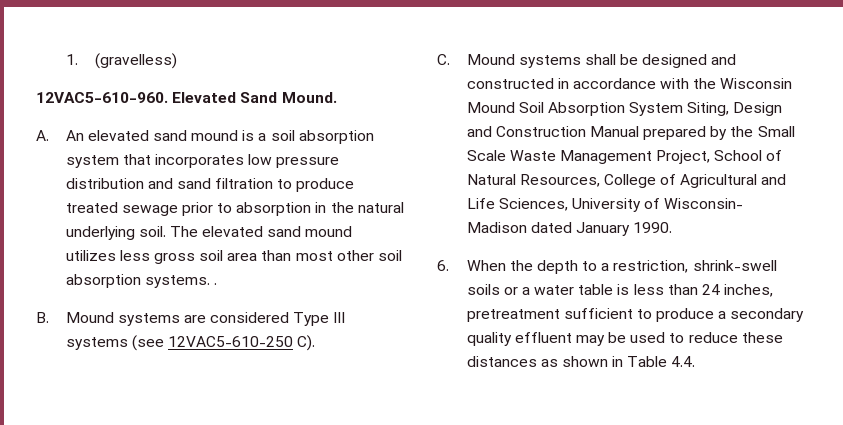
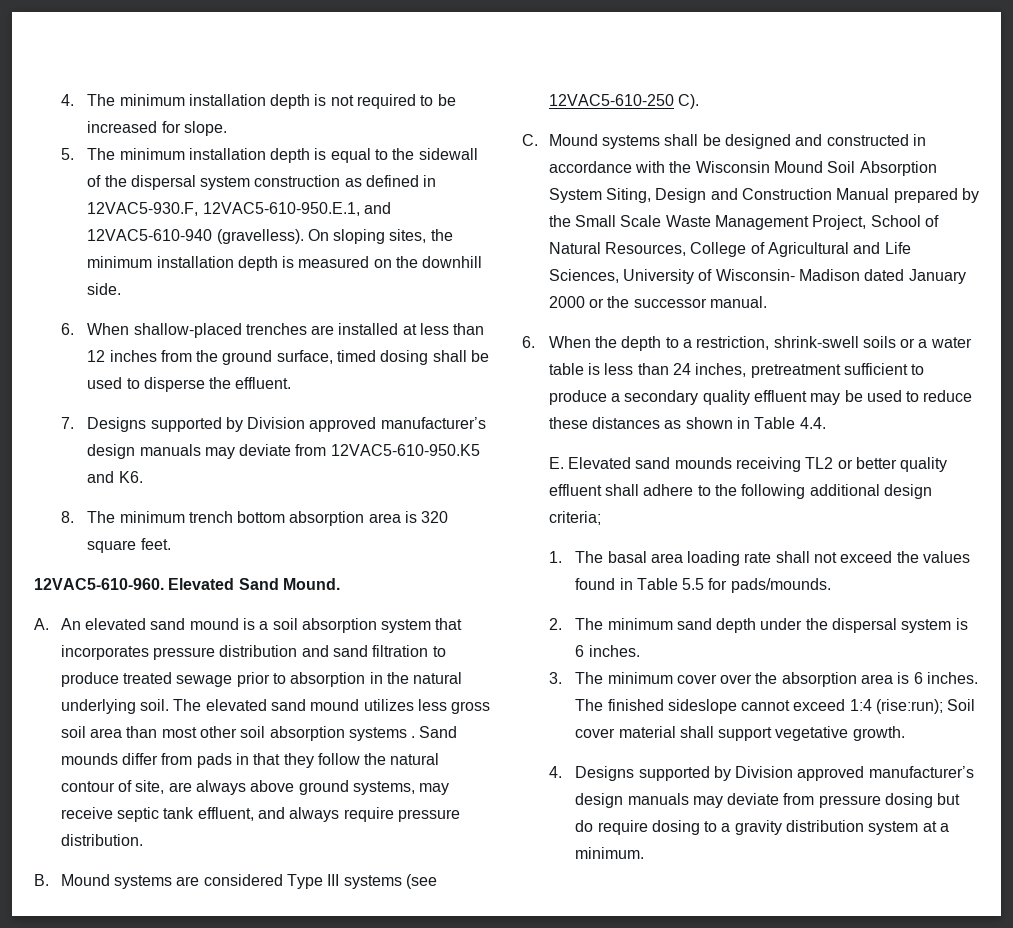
[65,53,178,69] 1. (gravelless) -> [60,94,456,109] [87,121,227,136] [60,148,478,163] [87,175,437,190] [87,202,391,216] [87,229,453,244] [87,256,483,271] [87,283,122,295] [60,323,485,338] [87,350,490,365] [87,377,292,392] [60,417,486,432] [87,444,480,459] [87,471,143,483] [60,511,449,526] [87,538,171,553] 4. The minimum installation depth is not required to be increased for slope. // 5. The minimum installation depth is equal to the sidewall of the dispersal system construction as defined in 12VAC5-930.F, 12VAC5-610-950.E.1, and 12VAC5-610-940 (gravelless). On sloping sites, the minimum installation depth is measured on the downhill side. // 6. When shallow-placed trenches are installed at less than 12 inches from the ground surface, timed dosing shall be used to disperse the effluent. // 7. Designs supported by Division approved manufacturer’s design manuals may deviate from 12VAC5-610-950.K5 and K6. // 8. The minimum trench bottom absorption area is 320 square feet.
[248,154,273,165] low -> (149, 652) none
[144,275,210,288] systems. -> [348,727,407,741] systems
(217, 284) none -> [419,726,458,738] [60,753,440,768] [60,780,450,795] [60,807,460,822] [60,834,143,846] Sand mounds differ from pads in that they follow the natural contour of site, are always above ground systems, may receive septic tank effluent, and always require pressure distribution.
[633,222,673,233] 1990. -> [548,296,767,308] 2000 or the successor manual.
(696, 361) none -> [548,457,948,472] [548,484,932,499] [548,511,601,525] [548,551,971,566] [575,578,831,593] [548,618,968,633] [575,645,640,657] [548,672,979,687] [575,699,976,714] [575,726,905,741] [548,766,974,781] [575,793,961,808] [575,820,950,835] [575,847,645,859] // E. Elevated sand mounds receiving TL2 or better quality effluent shall adhere to the following additional design criteria; // 1. The basal area loading rate shall not exceed the values found in Table 5.5 for pads/mounds. // 2. The minimum sand depth under the dispersal system is 6 inches. // 3. The minimum cover over the absorption area is 6 inches. The finished sideslope cannot exceed 1:4 (rise:run); Soil cover material shall support vegetative growth. // 4. Designs supported by Division approved manufacturer’s design manuals may deviate from pressure dosing but do require dosing to a gravity distribution system at a minimum.

